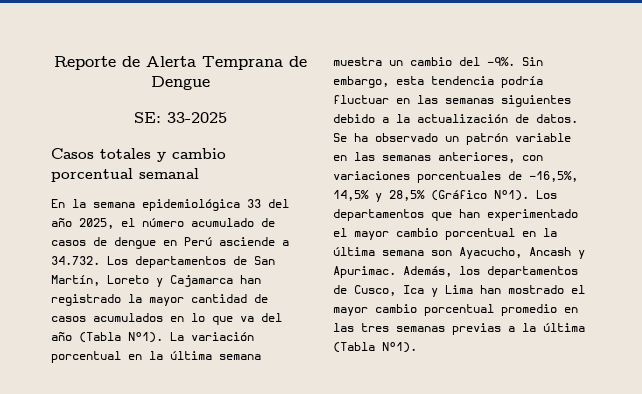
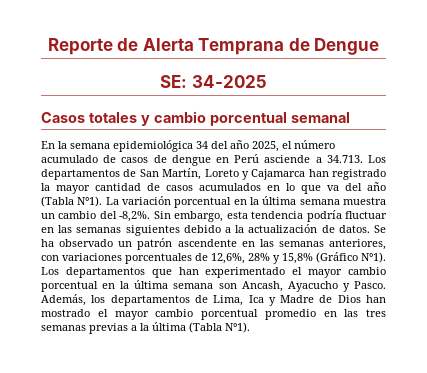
[166,112,227,123] 33-2025 -> [191,75,267,88] 34-2025
[247,199,261,208] 33 -> [196,141,208,149] 34
[51,256,100,265] 34.732. -> [326,155,363,163] 34.713.
[487,57,515,66] -9%. -> [119,211,151,222] -8,2%.
[515,133,571,142] variable -> [177,239,237,247] ascendente
[529,171,578,182] [333,190,425,202] -16,5%, 14,5% y 28,5% -> [211,253,313,264] 12,6%, 28% y 15,8%
[459,247,585,259] [333,266,396,278] Ayacucho, Ancash y Apurimac. -> [241,281,386,292] Ancash, Ayacucho y Pasco.
[354,285,396,296] Cusco, -> [213,295,244,306] Lima,
[445,285,473,294] Lima -> [280,295,361,303] Madre de Dios

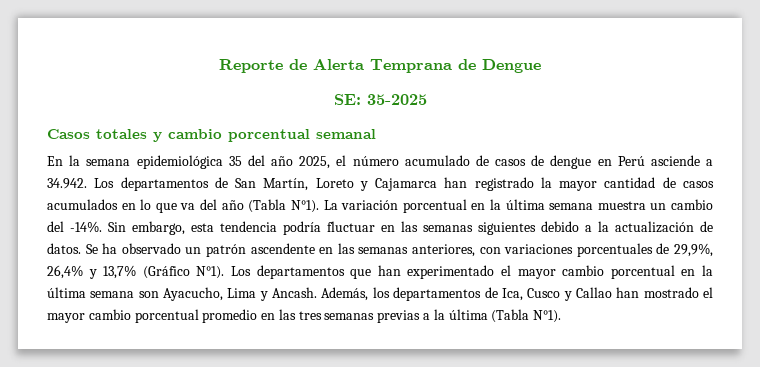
[191,75,267,88] 34-2025 -> [366,94,427,105] 35-2025
[196,141,208,149] 34 -> [228,156,242,166] 35
[326,155,363,163] 34.713. -> [47,178,87,189] 34.942.
[119,211,151,222] -8,2%. -> [70,221,102,233] -14%.
[211,253,313,264] 12,6%, 28% y 15,8% -> [674,243,714,257] [47,265,137,279] 29,9%, 26,4% y 13,7%
[241,281,386,292] [41,294,361,306] Ancash, Ayacucho y Pasco. Además, los departamentos de Lima, Ica y Madre de Dios -> [163,287,612,301] Ayacucho, Lima y Ancash. Además, los departamentos de Ica, Cusco y Callao

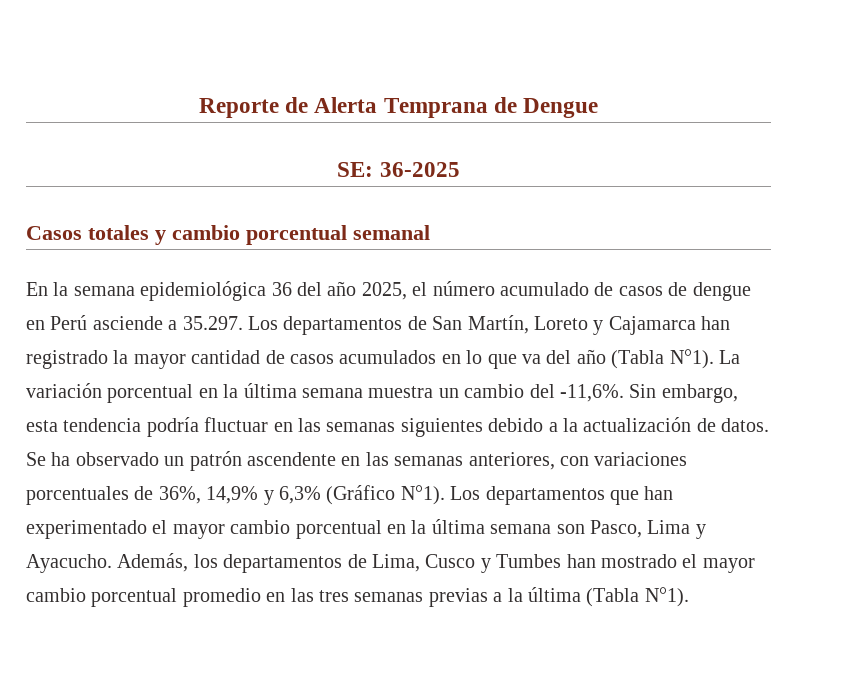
[366,94,427,105] 35-2025 -> [379,162,460,177] 36-2025
[228,156,242,166] 35 -> [271,282,292,296] 36
[47,178,87,189] 34.942. -> [182,316,243,330] 35.297.
[70,221,102,233] -14%. -> [559,384,624,402] -11,6%.
[674,243,714,257] [47,265,137,279] 29,9%, 26,4% y 13,7% -> [158,486,321,505] 36%, 14,9% y 6,3%
[163,287,224,301] Ayacucho, -> [589,520,642,538] Pasco,
[272,287,318,298] Ancash. -> [26,554,112,573] Ayacucho.
[501,288,523,301] Ica, -> [372,554,420,572] Lima,
[575,287,612,298] Callao -> [496,554,562,568] Tumbes

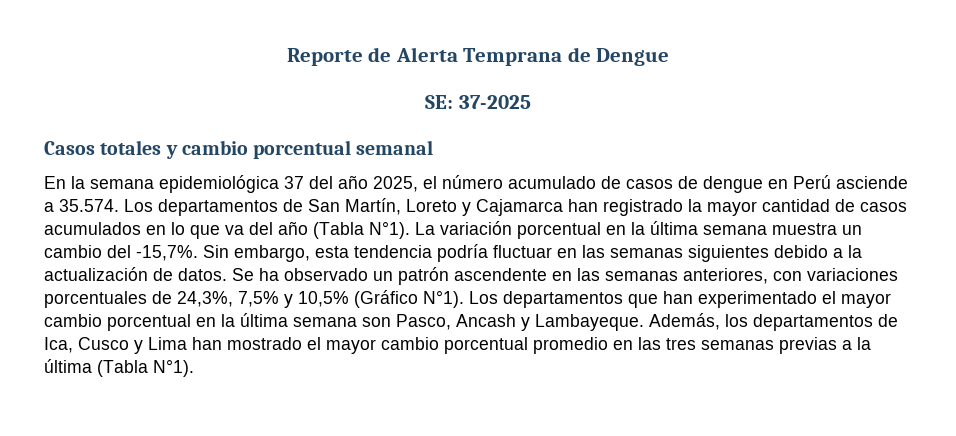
[379,162,460,177] 36-2025 -> [458,95,531,109] 37-2025
[271,282,292,296] 36 -> [284,176,304,189] 37
[182,316,243,330] 35.297. -> [59,199,119,212] 35.574.
[559,384,624,402] -11,6%. -> [136,245,198,261] -15,7%.
[158,486,321,505] 36%, 14,9% y 6,3% -> [177,291,349,308] 24,3%, 7,5% y 10,5%
[647,520,706,539] [26,554,112,573] Lima y Ayacucho. -> [456,314,644,331] Ancash y Lambayeque.
[372,554,420,572] Lima, -> [44,337,73,353] Ica,
[496,554,562,568] Tumbes -> [148,337,187,350] Lima

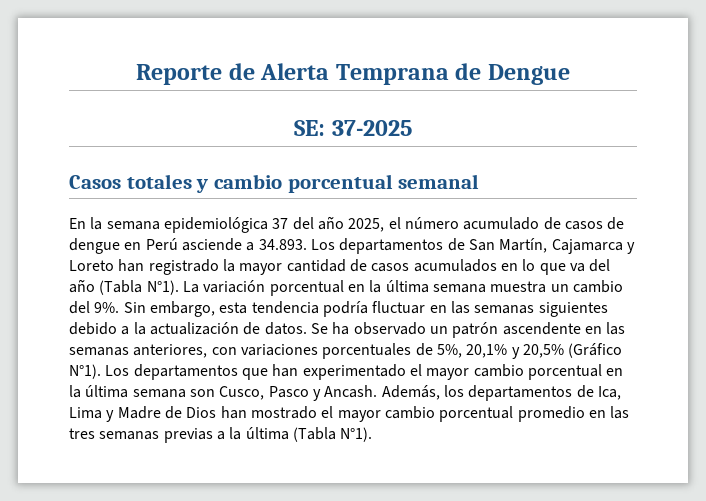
[59,199,119,212] 35.574. -> [258,239,307,250] 34.893.
[406,199,563,216] Loreto y Cajamarca -> [551,239,635,254] [69,260,114,271] Cajamarca y Loreto
[136,245,198,261] -15,7%. -> [94,302,120,313] 9%.
[177,291,349,308] 24,3%, 7,5% y 10,5% -> [436,344,564,359] 5%, 20,1% y 20,5%
[396,314,644,331] Pasco, Ancash y Lambayeque. -> [219,385,378,401] Cusco, Pasco y Ancash.
[78,337,187,354] Cusco y Lima -> [69,406,217,422] Lima y Madre de Dios

